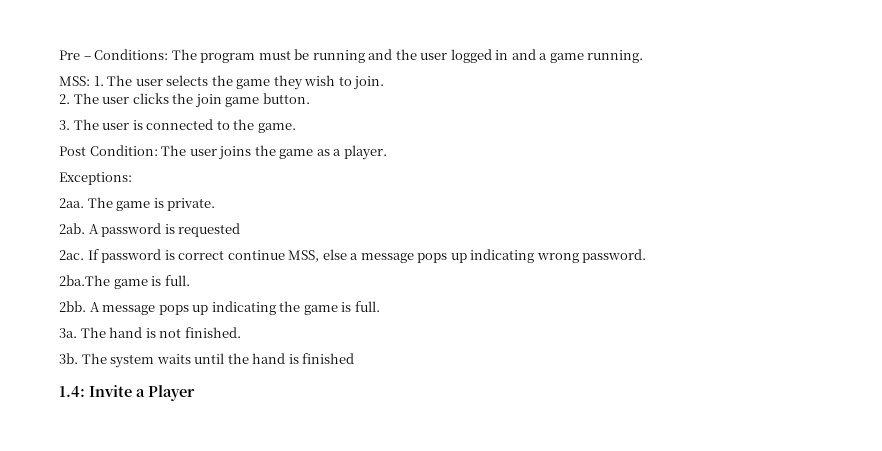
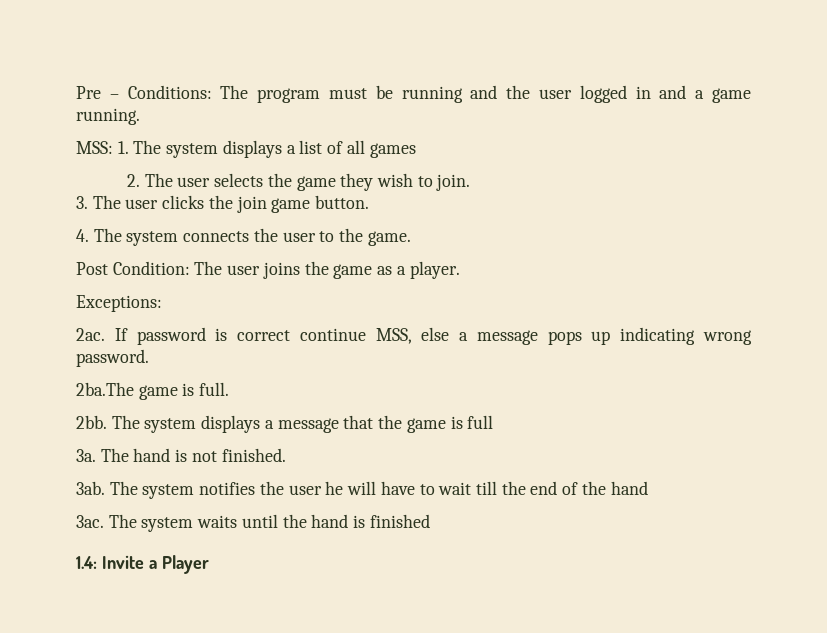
(133, 80) none -> [166,140,416,158] [126,173,173,187] system displays a list of all games // 2. The
[59,94,70,104] 2. -> [76,196,88,209] 3.
[59,119,214,130] 3. The user is connected -> [76,228,316,246] 4. The system connects the user
[59,197,216,211] [59,223,241,237] // 2aa. The game is private. // 2ab. A password is requested -> (162, 303) none
[89,301,276,315] A message pops up indicating -> [111,415,374,433] The system displays a message that
[354,301,380,312] full. -> [467,415,494,429] full
[59,353,78,364] 3b. -> [76,481,648,499] [76,515,104,528] 3ab. The system notifies the user he will have to wait till the end of the hand // 3ac.

